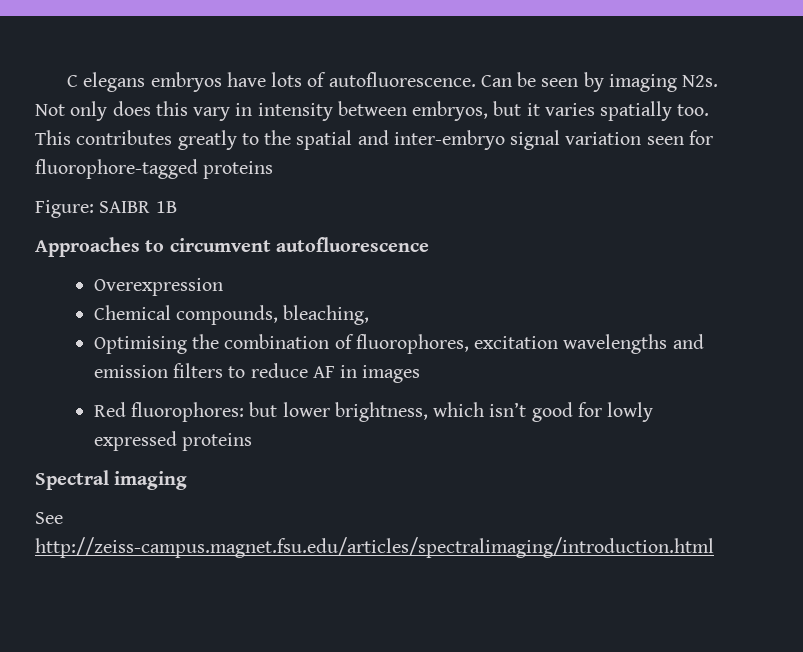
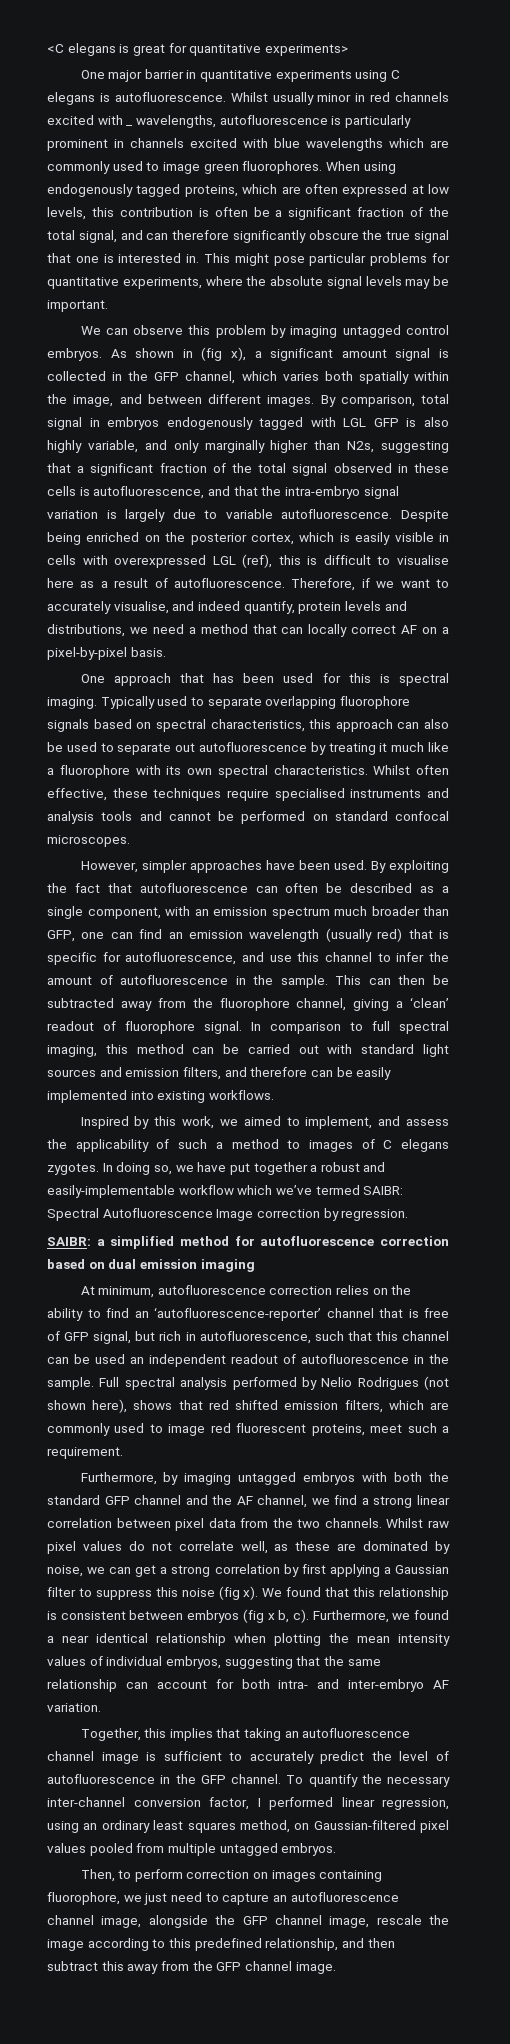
[67,72,719,92] [35,101,710,121] [35,130,713,150] [35,159,274,179] [35,200,177,218] [35,237,429,257] [93,278,223,296] [93,305,370,325] [93,334,704,354] [93,363,421,383] [93,402,654,422] [93,431,253,451] [35,470,188,490] [35,512,63,524] [35,537,714,558] C elegans embryos have lots of autofluorescence. Can be seen by imaging N2s. Not only does this vary in intensity between embryos, but it varies spatially too. This contributes greatly to the spatial and inter-embryo signal variation seen for fluorophore-tagged proteins // Figure: SAIBR 1B // Approaches to circumvent autofluorescence // Overexpression // Chemical compounds, bleaching, // Optimising the combination of fluorophores, excitation wavelengths and emission filters to reduce AF in images // Red fluorophores: but lower brightness, which isn’t good for lowly expressed proteins // Spectral imaging // See http://zeiss-campus.magnet.fsu.edu/articles/spectralimaging/introduction.html -> [47,43,348,56] [80,69,401,82] [47,92,449,105] [47,115,123,125] [126,115,411,128] [47,138,449,151] [47,161,396,174] [47,184,449,197] [47,207,449,220] [47,230,449,243] [47,253,451,266] [47,276,449,289] [47,300,108,312] [80,325,449,338] [47,347,449,361] [47,371,449,384] [47,394,449,407] [47,417,449,430] [47,440,449,453] [47,463,449,476] [47,486,399,499] [47,509,449,522] [47,532,449,545] [47,554,449,568] [47,578,449,591] [47,601,407,614] [47,624,450,637] [47,647,166,660] [80,673,450,686] [47,696,410,709] [47,719,449,732] [47,742,450,755] [47,765,449,778] [47,788,449,801] [47,811,449,824] [47,835,130,847] [80,860,450,873] [47,883,450,893] [47,906,449,919] [47,928,449,942] [47,952,449,965] [47,975,449,988] [47,997,449,1011] [47,1021,449,1034] [47,1044,449,1057] [47,1067,392,1080] [47,1090,274,1103] [80,1116,449,1129] [47,1139,449,1152] [47,1162,386,1175] [47,1185,404,1198] [47,1208,409,1221] [47,1236,449,1249] [47,1259,255,1272] [80,1285,412,1298] [47,1307,449,1321] [47,1331,450,1344] [47,1354,449,1367] [47,1376,449,1390] [47,1399,450,1413] [47,1423,450,1436] [47,1447,123,1459] [80,1472,449,1485] [47,1495,451,1508] [47,1518,449,1531] [47,1541,450,1554] [47,1564,449,1577] [47,1586,450,1600] [47,1609,449,1623] [47,1633,450,1646] [47,1656,381,1669] [47,1679,449,1692] [47,1703,101,1712] [80,1728,411,1741] [47,1751,449,1764] [47,1774,450,1787] [47,1797,449,1810] [47,1820,449,1833] [47,1843,337,1856] [80,1869,383,1882] [47,1892,399,1905] [47,1915,449,1928] [47,1938,395,1951] [47,1961,336,1974] <C elegans is great for quantitative experiments> // One major barrier in quantitative experiments using C elegans is autofluorescence. Whilst usually minor in red channels excited with _ wavelengths, autofluorescence is particularly prominent in channels excited with blue wavelengths which are commonly used to image green fluorophores. When using endogenously tagged proteins, which are often expressed at low levels, this contribution is often be a significant fraction of the total signal, and can therefore significantly obscure the true signal that one is interested in. This might pose particular problems for quantitative experiments, where the absolute signal levels may be important. // We can observe this problem by imaging untagged control embryos. As shown in (fig x), a significant amount signal is collected in the GFP channel, which varies both spatially within the image, and between different images. By comparison, total signal in embryos endogenously tagged with LGL GFP is also highly variable, and only marginally higher than N2s, suggesting that a significant fraction of the total signal observed in these cells is autofluorescence, and that the intra-embryo signal variation is largely due to variable autofluorescence. Despite being enriched on the posterior cortex, which is easily visible in cells with overexpressed LGL (ref), this is difficult to visualise here as a result of autofluorescence. Therefore, if we want to accurately visualise, and indeed quantify, protein levels and distributions, we need a method that can locally correct AF on a pixel-by-pixel basis. // One approach that has been used for this is spectral imaging. Typically used to separate overlapping fluorophore signals based on spectral characteristics, this approach can also be used to separate out autofluorescence by treating it much like a fluorophore with its own spectral characteristics. Whilst often effective, these techniques require specialised instruments and analysis tools and cannot be performed on standard confocal microscopes. // However, simpler approaches have been used. By exploiting the fact that autofluorescence can often be described as a single component, with an emission spectrum much broader than GFP, one can find an emission wavelength (usually red) that is specific for autofluorescence, and use this channel to infer the amount of autofluorescence in the sample. This can then be subtracted away from the fluorophore channel, giving a ‘clean’ readout of fluorophore signal. In comparison to full spectral imaging, this method can be carried out with standard light sources and emission filters, and therefore can be easily implemented into existing workflows. // Inspired by this work, we aimed to implement, and assess the applicability of such a method to images of C elegans zygotes. In doing so, we have put together a robust and easily-implementable workflow which we’ve termed SAIBR: Spectral Autofluorescence Image correction by regression. // SAIBR: a simplified method for autofluorescence correction based on dual emission imaging // At minimum, autofluorescence correction relies on the ability to find an ‘autofluorescence-reporter’ channel that is free of GFP signal, but rich in autofluorescence, such that this channel can be used an independent readout of autofluorescence in the sample. Full spectral analysis performed by Nelio Rodrigues (not shown here), shows that red shifted emission filters, which are commonly used to image red fluorescent proteins, meet such a requirement. // Furthermore, by imaging untagged embryos with both the standard GFP channel and the AF channel, we find a strong linear correlation between pixel data from the two channels. Whilst raw pixel values do not correlate well, as these are dominated by noise, we can get a strong correlation by first applying a Gaussian filter to suppress this noise (fig x). We found that this relationship is consistent between embryos (fig x b, c). Furthermore, we found a near identical relationship when plotting the mean intensity values of individual embryos, suggesting that the same relationship can account for both intra- and inter-embryo AF variation. // Together, this implies that taking an autofluorescence channel image is sufficient to accurately predict the level of autofluorescence in the GFP channel. To quantify the necessary inter-channel conversion factor, I performed linear regression, using an ordinary least squares method, on Gaussian-filtered pixel values pooled from multiple untagged embryos. // Then, to perform correction on images containing fluorophore, we just need to capture an autofluorescence channel image, alongside the GFP channel image, rescale the image according to this predefined relationship, and then subtract this away from the GFP channel image.

